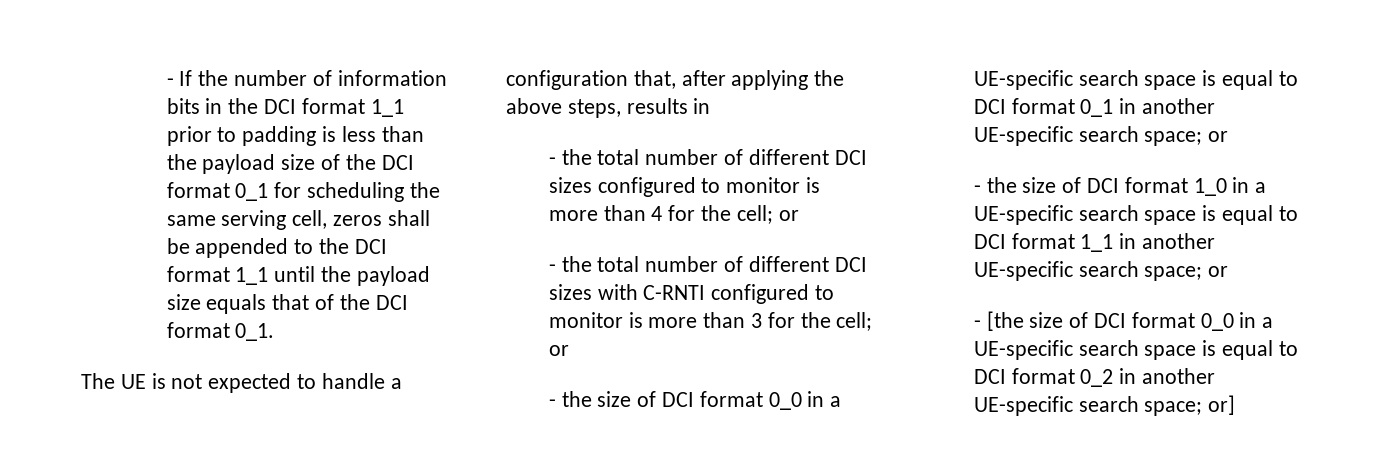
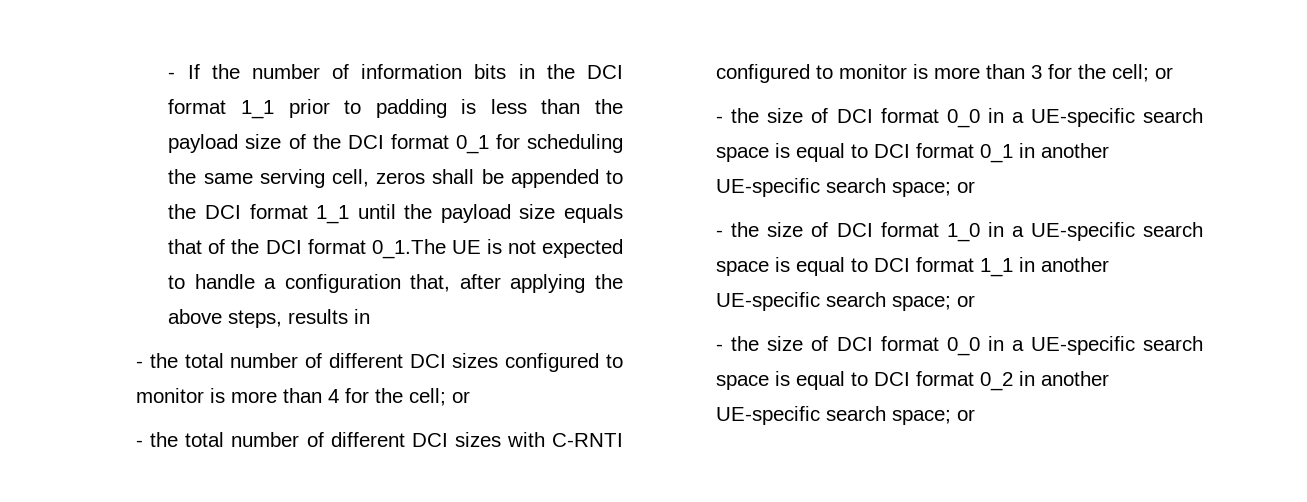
[235,323,275,341] [81,373,115,389] 0_1. // The -> [371,239,446,259] 0_1.The
[986,311,1024,331] [the -> [731,336,760,351] the
[1208,395,1236,415] or] -> [957,409,976,421] or

